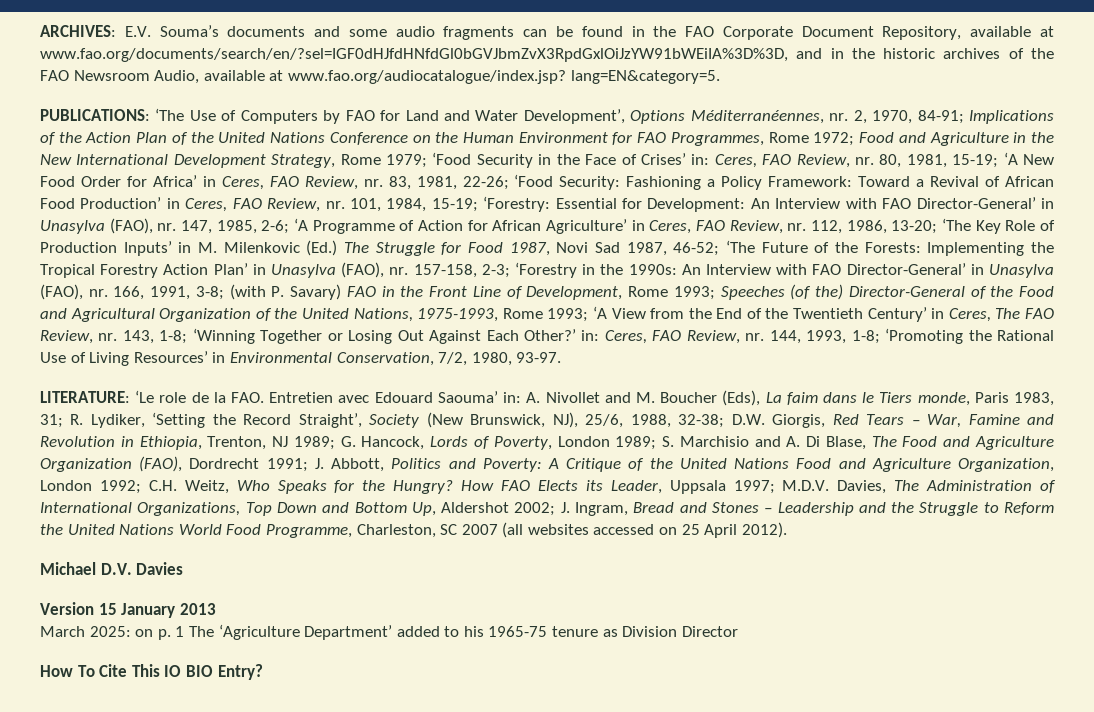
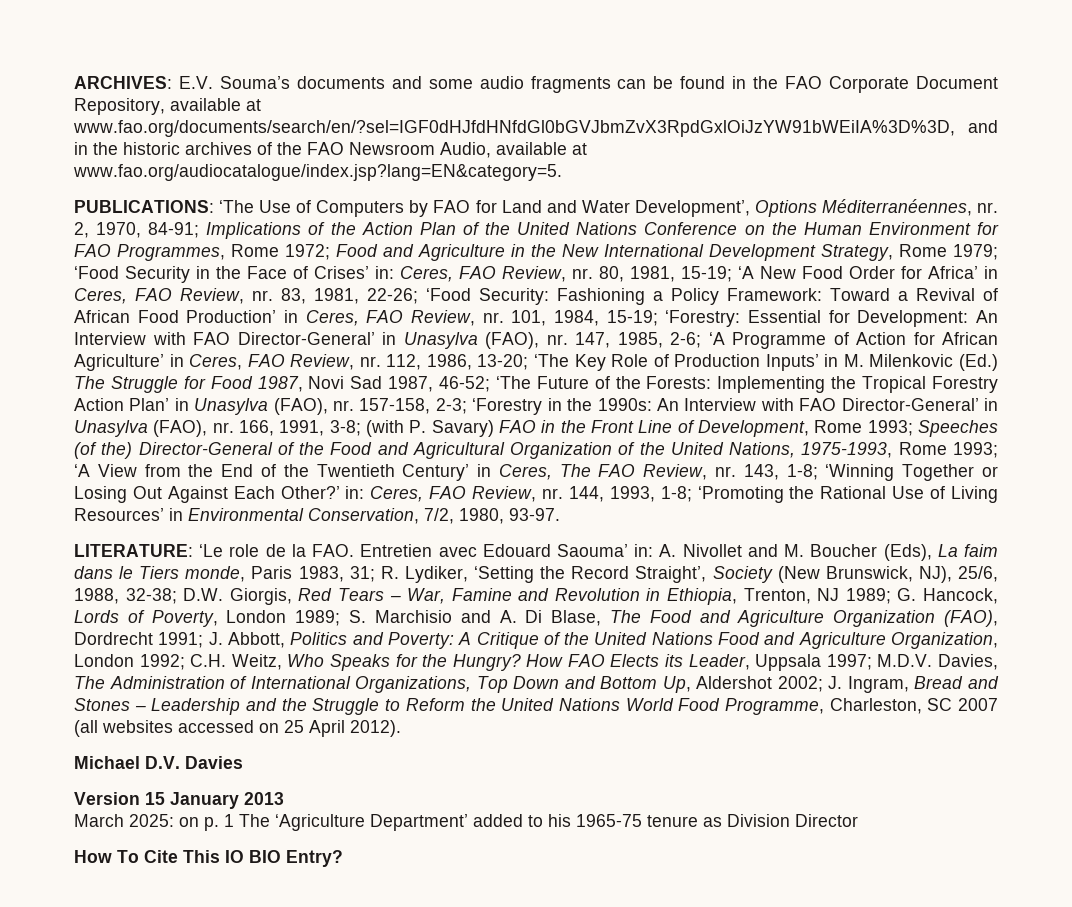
[287,70,720,84] www.fao.org/audiocatalogue/index.jsp? lang=EN&category=5. -> [73,164,562,181] www.fao.org/audiocatalogue/index.jsp?lang=EN&category=5.

